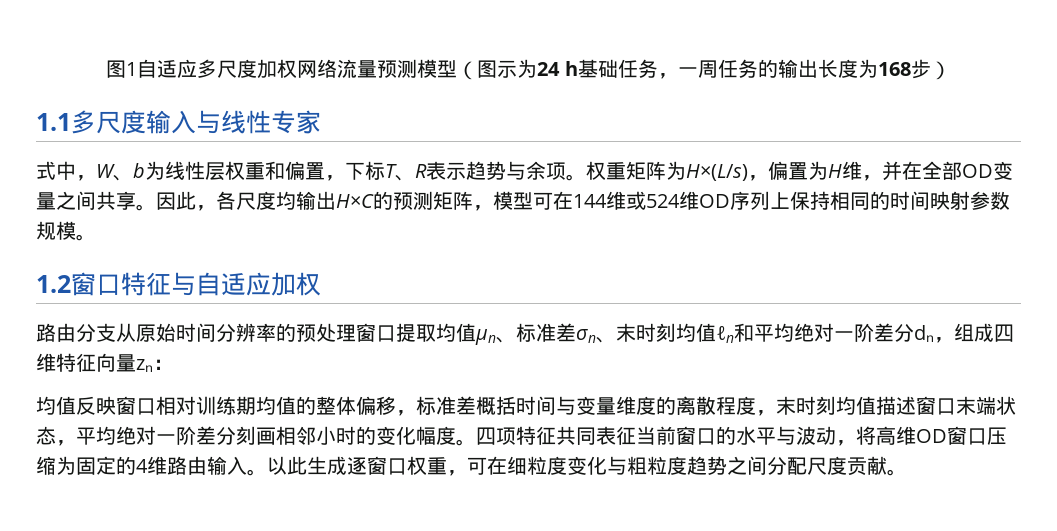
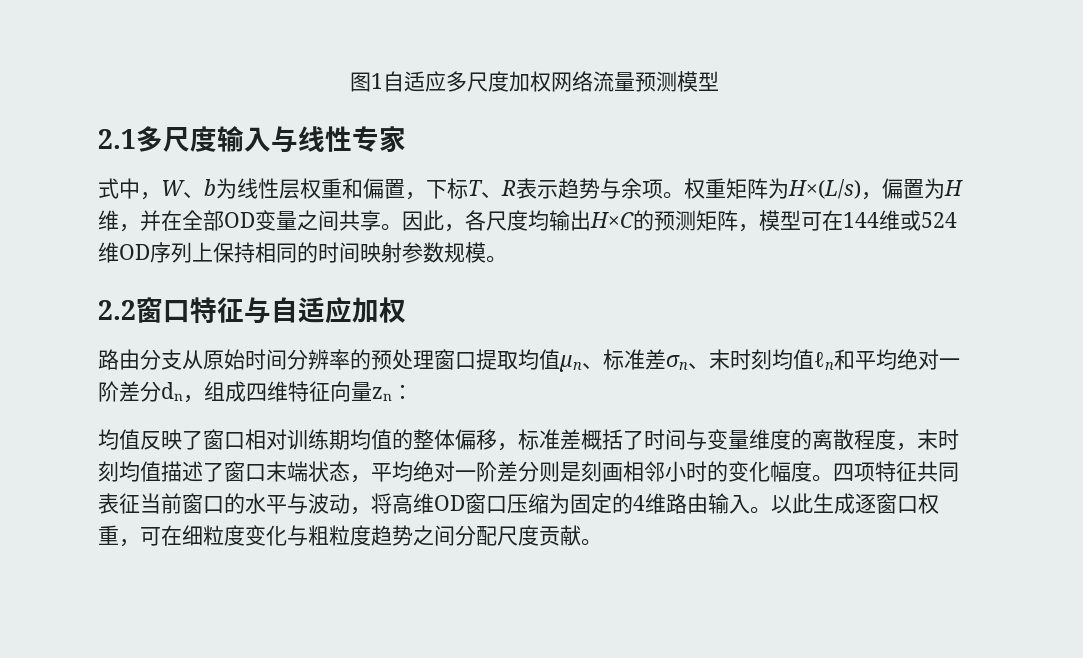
[457,59,951,80] [36,113,71,131] （图示为24 h基础任务，一周任务的输出长度为168步） // 1.1 -> [98,129,136,149] // 2.1
[36,275,71,293] 1.2 -> [98,300,136,320] 2.2
(116, 405) none -> [182,430,203,450] 了
(516, 405) none -> [623,430,644,450] 了
(916, 405) none -> [203,462,224,482] 了
(236, 435) none -> [539,461,581,482] 则是

